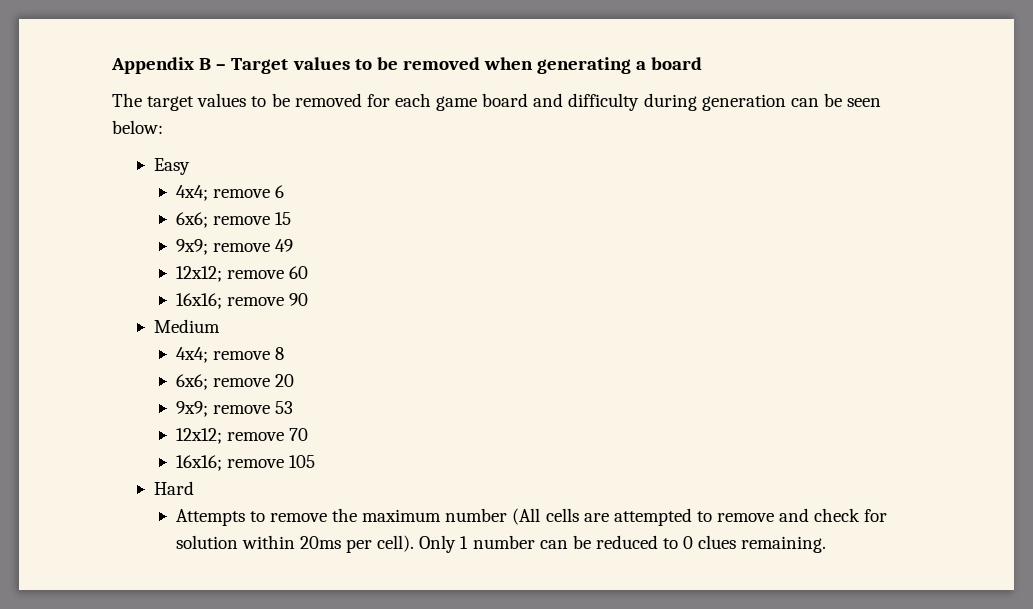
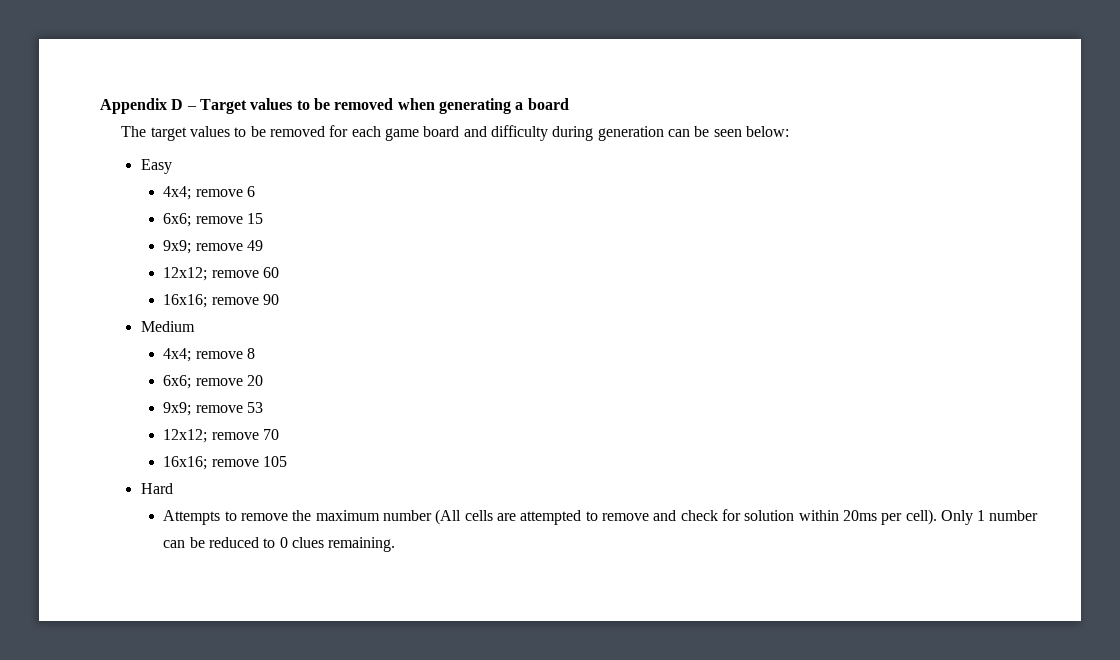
[199,58,212,70] B -> [171,99,184,110] D

